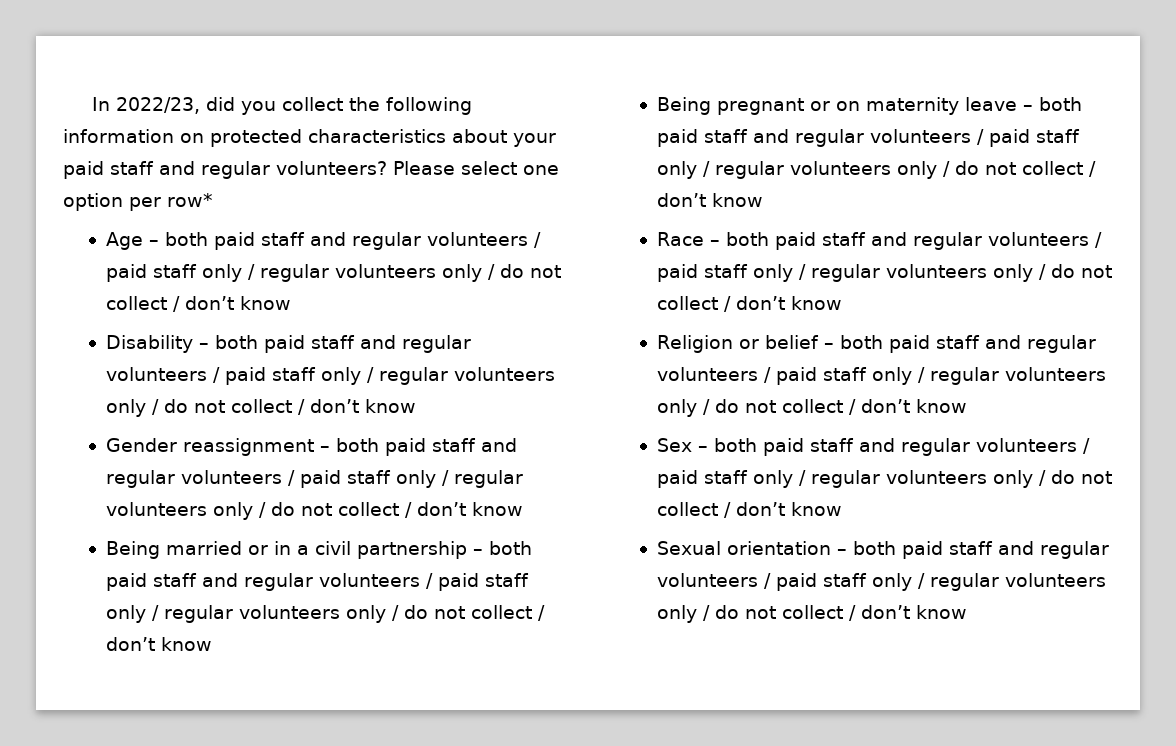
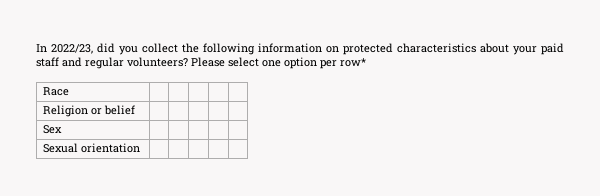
[106,232,542,250] [106,264,562,282] [106,296,292,312] [106,335,472,353] [106,367,556,385] [106,399,417,417] [106,438,518,456] [106,470,524,488] [106,502,524,520] [106,541,533,559] [106,573,530,591] [106,605,546,623] [106,637,213,651] [657,97,1083,115] [657,129,1081,147] [657,161,1097,179] [657,193,764,207] [657,232,1103,250] [657,264,1113,282] [657,296,843,312] [657,335,1097,353] [657,367,1107,385] [657,399,968,417] [657,438,1091,456] [657,470,1113,488] [657,502,843,518] [657,541,1110,559] [657,573,1107,591] [657,605,968,623] // Age – both paid staff and regular volunteers / paid staff only / regular volunteers only / do not collect / don’t know // Disability – both paid staff and regular volunteers / paid staff only / regular volunteers only / do not collect / don’t know // Gender reassignment – both paid staff and regular volunteers / paid staff only / regular volunteers only / do not collect / don’t know // Being married or in a civil partnership – both paid staff and regular volunteers / paid staff only / regular volunteers only / do not collect / don’t know // Being pregnant or on maternity leave – both paid staff and regular volunteers / paid staff only / regular volunteers only / do not collect / don’t know // Race – both paid staff and regular volunteers / paid staff only / regular volunteers only / do not collect / don’t know // Religion or belief – both paid staff and regular volunteers / paid staff only / regular volunteers only / do not collect / don’t know // Sex – both paid staff and regular volunteers / paid staff only / regular volunteers only / do not collect / don’t know // Sexual orientation – both paid staff and regular volunteers / paid staff only / regular volunteers only / do not collect / don’t know -> [43,87,70,96] [43,105,136,117] [43,125,63,134] [43,143,141,153] // Race | | | | | // Religion or belief | | | | | // Sex | | | | | // Sexual orientation | | | | |

